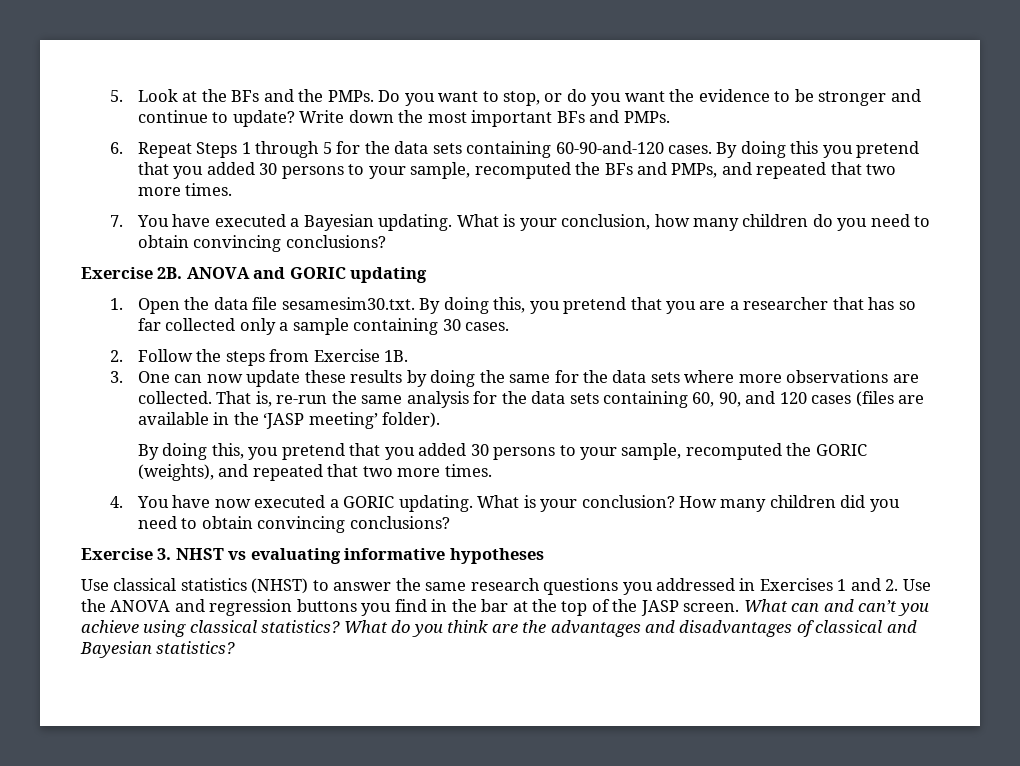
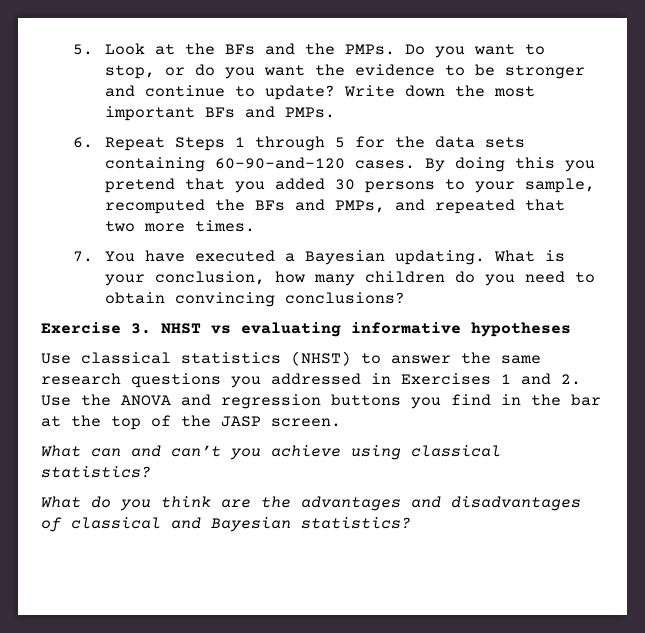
[81,267,428,283] [109,297,916,314] [138,318,510,335] [109,349,409,366] [109,370,919,387] [138,391,925,408] [138,412,441,429] [138,443,867,460] [138,464,492,481] [109,495,900,512] [138,516,450,533] // Exercise 2B. ANOVA and GORIC updating // 1. Open the data file sesamesim30.txt. By doing this, you pretend that you are a researcher that has so far collected only a sample containing 30 cases. // 2. Follow the steps from Exercise 1B. // 3. One can now update these results by doing the same for the data sets where more observations are collected. That is, re-run the same analysis for the data sets containing 60, 90, and 120 cases (files are available in the ‘JASP meeting’ folder). // By doing this, you pretend that you added 30 persons to your sample, recomputed the GORIC (weights), and repeated that two more times. // 4. You have now executed a GORIC updating. What is your conclusion? How many children did you need to obtain convincing conclusions? -> (405, 298) none
(740, 607) none -> (341, 422) //
(341, 626) none -> (151, 472) //

